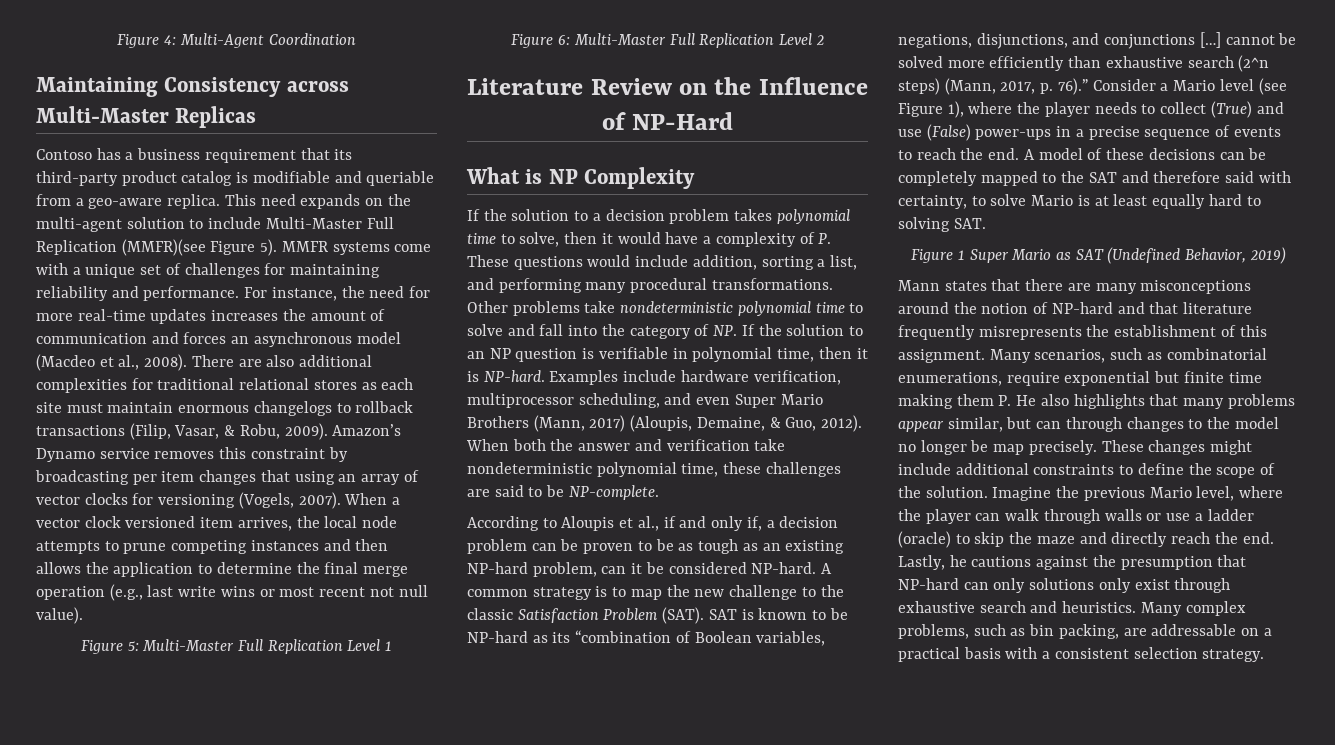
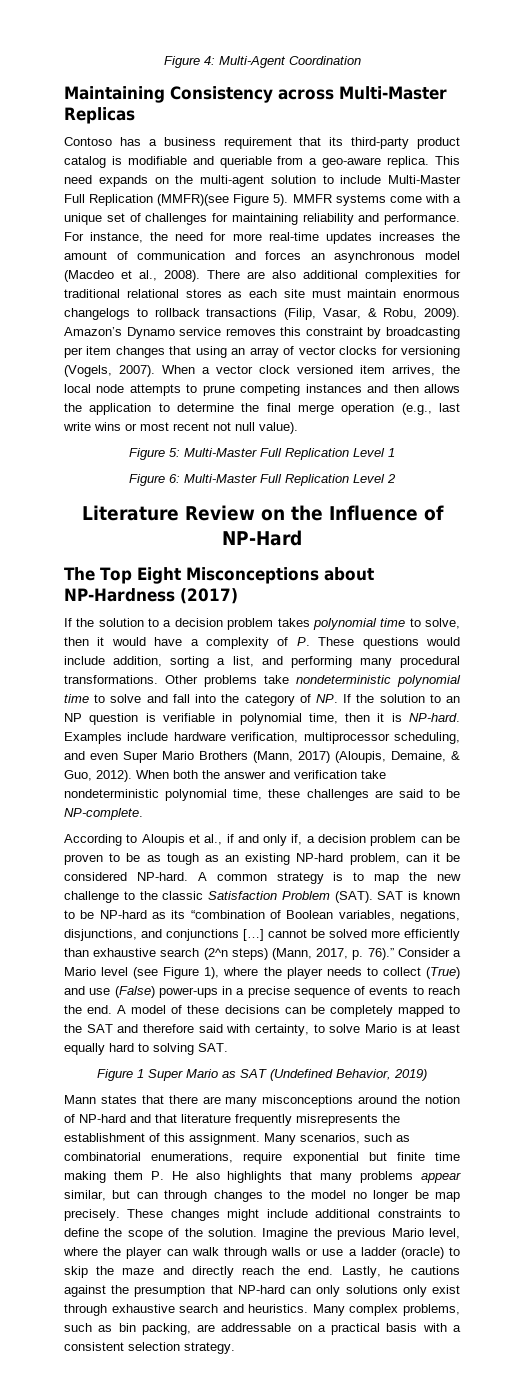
[466,167,696,189] What is NP Complexity -> [64,567,374,584] [64,588,238,604] The Top Eight Misconceptions about NP-Hardness (2017)

